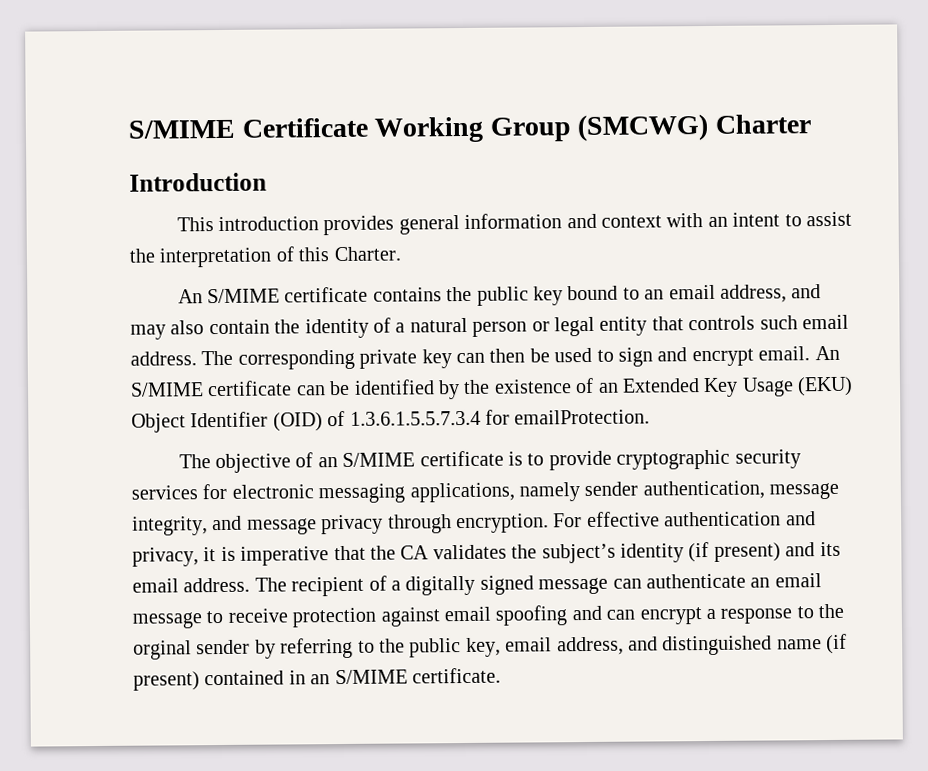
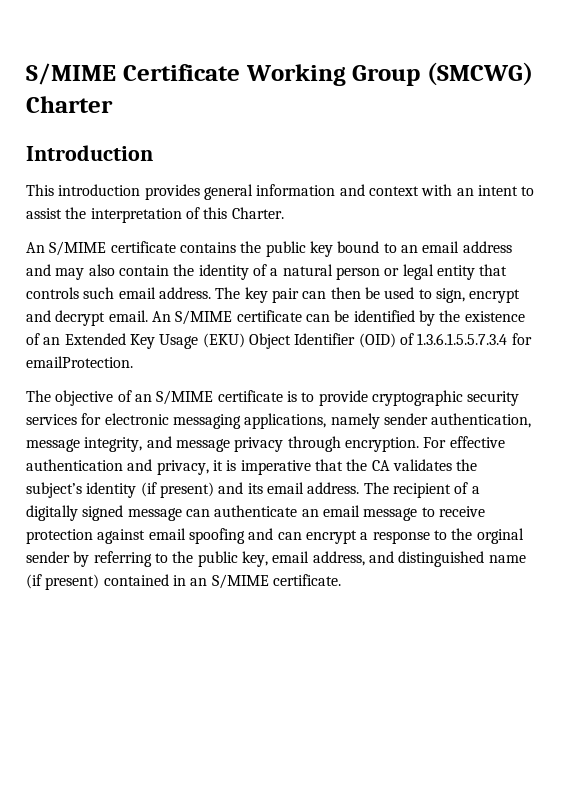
[720,284,788,303] address, -> [462,241,512,253] address
[237,349,452,370] corresponding private key -> [244,287,299,303] key pair
[617,347,754,367] sign and encrypt -> [435,288,521,303] [26,310,106,326] sign, encrypt and decrypt

